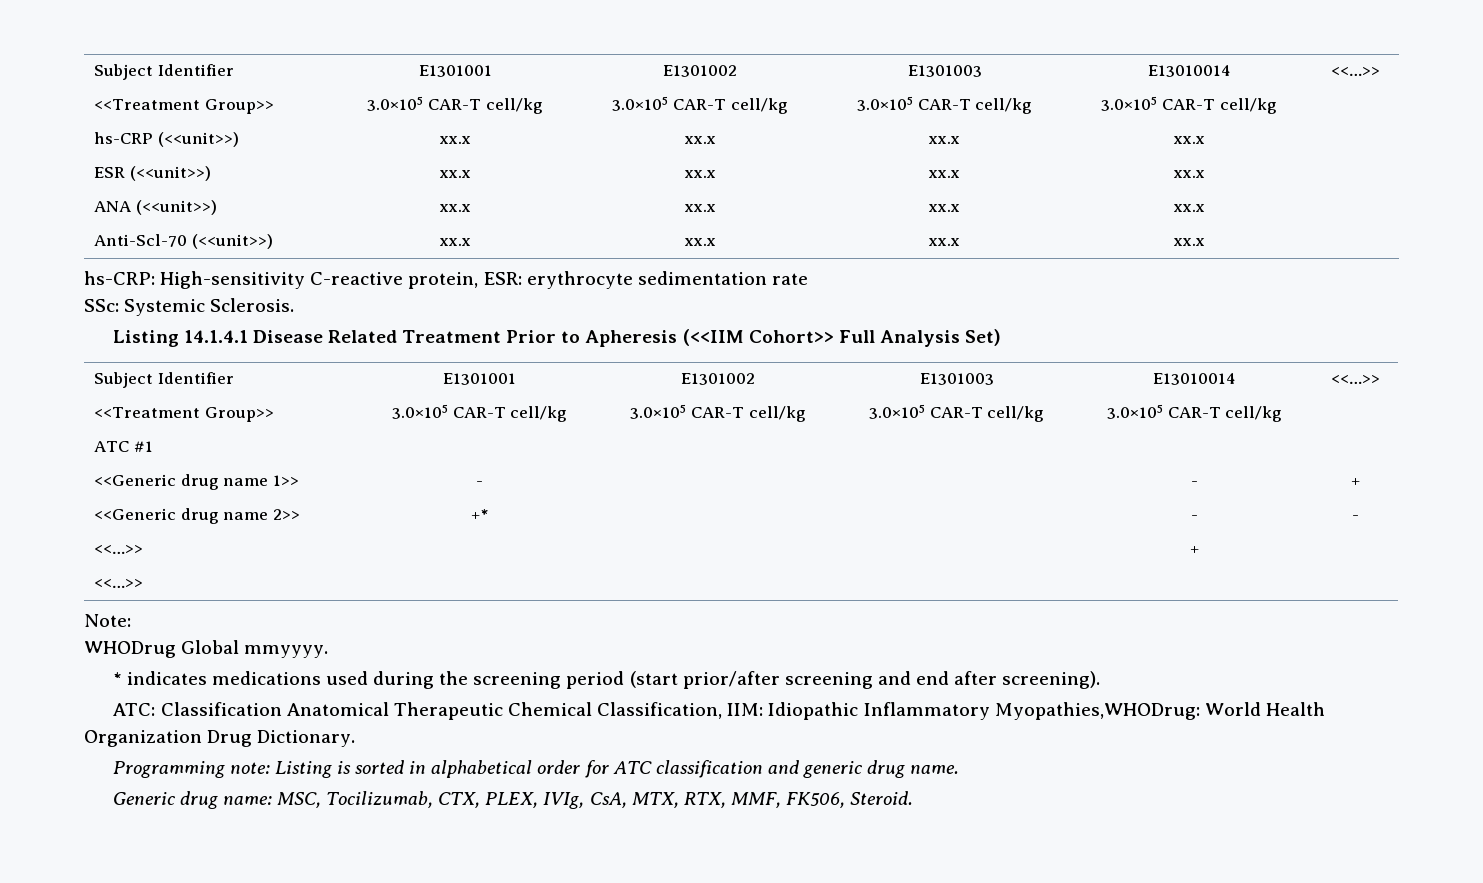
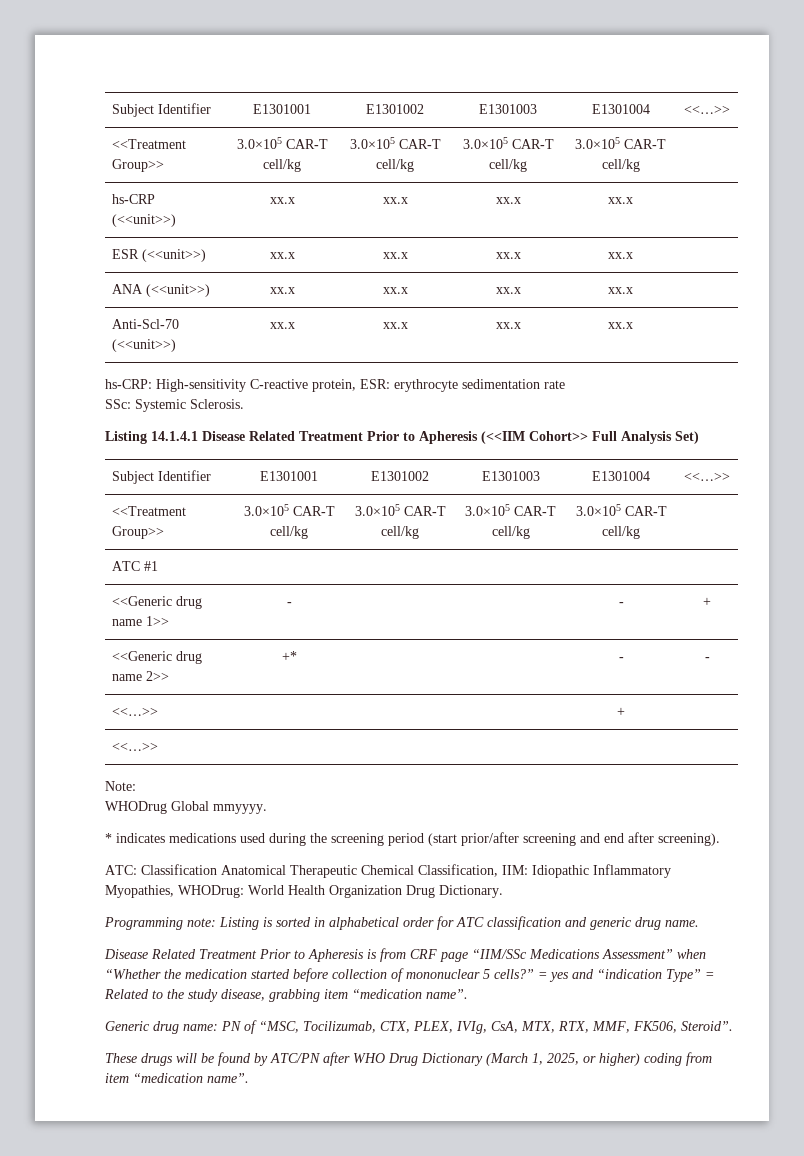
[94,64,234,80] [418,65,492,77] [663,65,737,77] [907,65,982,77] [1147,65,1231,77] Subject Identifier | E1301001 | E1301002 | E1301003 | E13010014 -> [111,103,211,117] [253,104,311,114] [366,104,424,114] [479,104,537,114] [591,104,650,114] Subject Identifier | E1301001 | E1301002 | E1301003 | E1301004
[1153,373,1236,385] E13010014 -> [592,471,650,481] E1301004
[994,702,1200,720] Myopathies,WHODrug: -> [105,885,244,898] Myopathies, WHODrug:
(960, 769) none -> [104,948,706,962] [105,968,714,982] [104,989,468,1002] // Disease Related Treatment Prior to Apheresis is from CRF page “IIM/SSc Medications Assessment” when “Whether the medication started before collection of mononuclear 5 cells?” = yes and “indication Type” = Related to the study disease, grabbing item “medication name”.
[276,792,321,808] MSC, -> [221,1020,299,1034] PN of “MSC,
[850,791,914,805] Steroid. -> [681,1021,733,1031] [105,1052,712,1066] [105,1073,249,1083] Steroid”. // These drugs will be found by ATC/PN after WHO Drug Dictionary (March 1, 2025, or higher) coding from item “medication name”.

